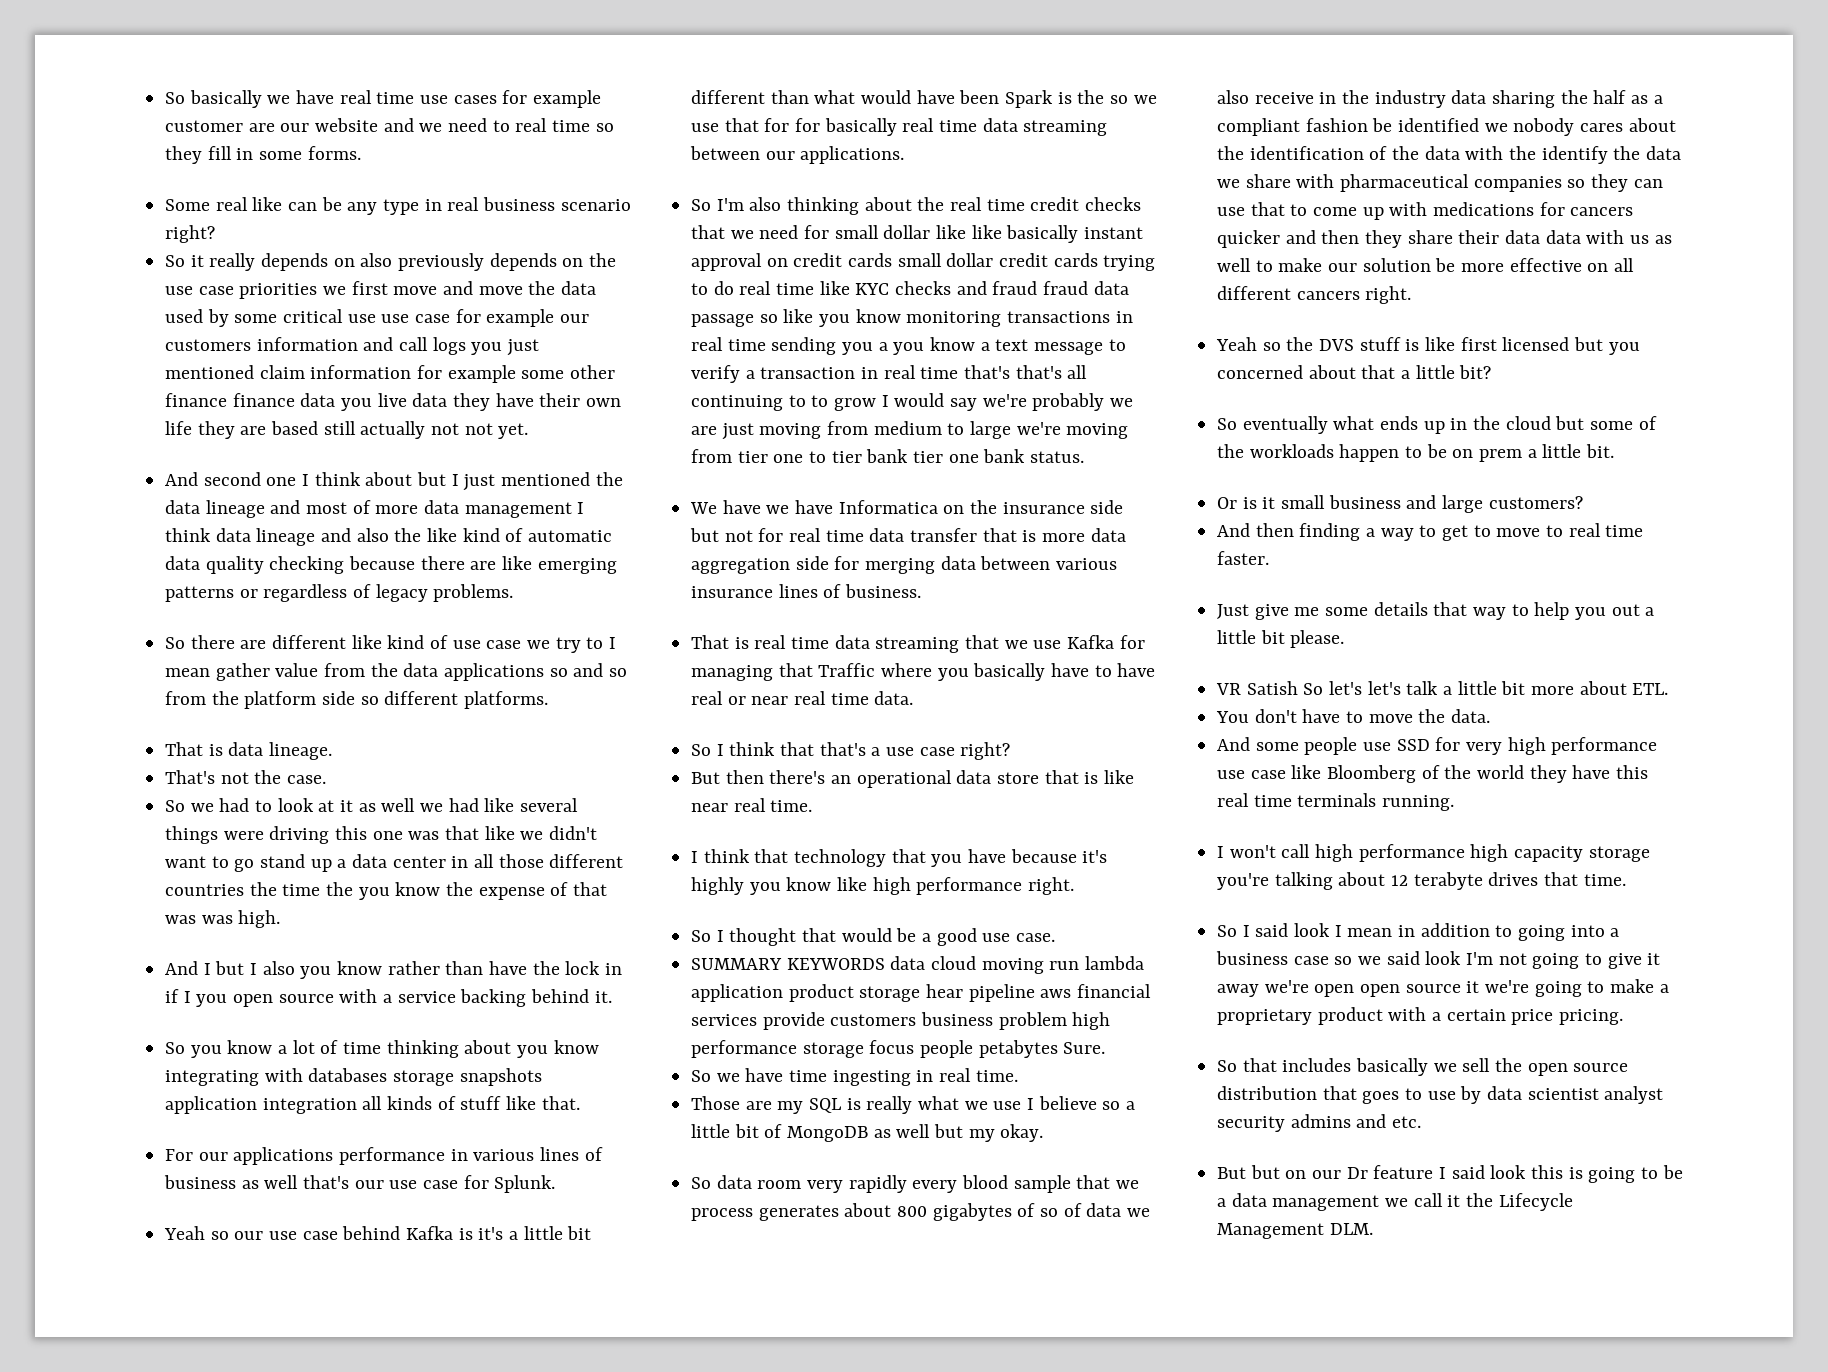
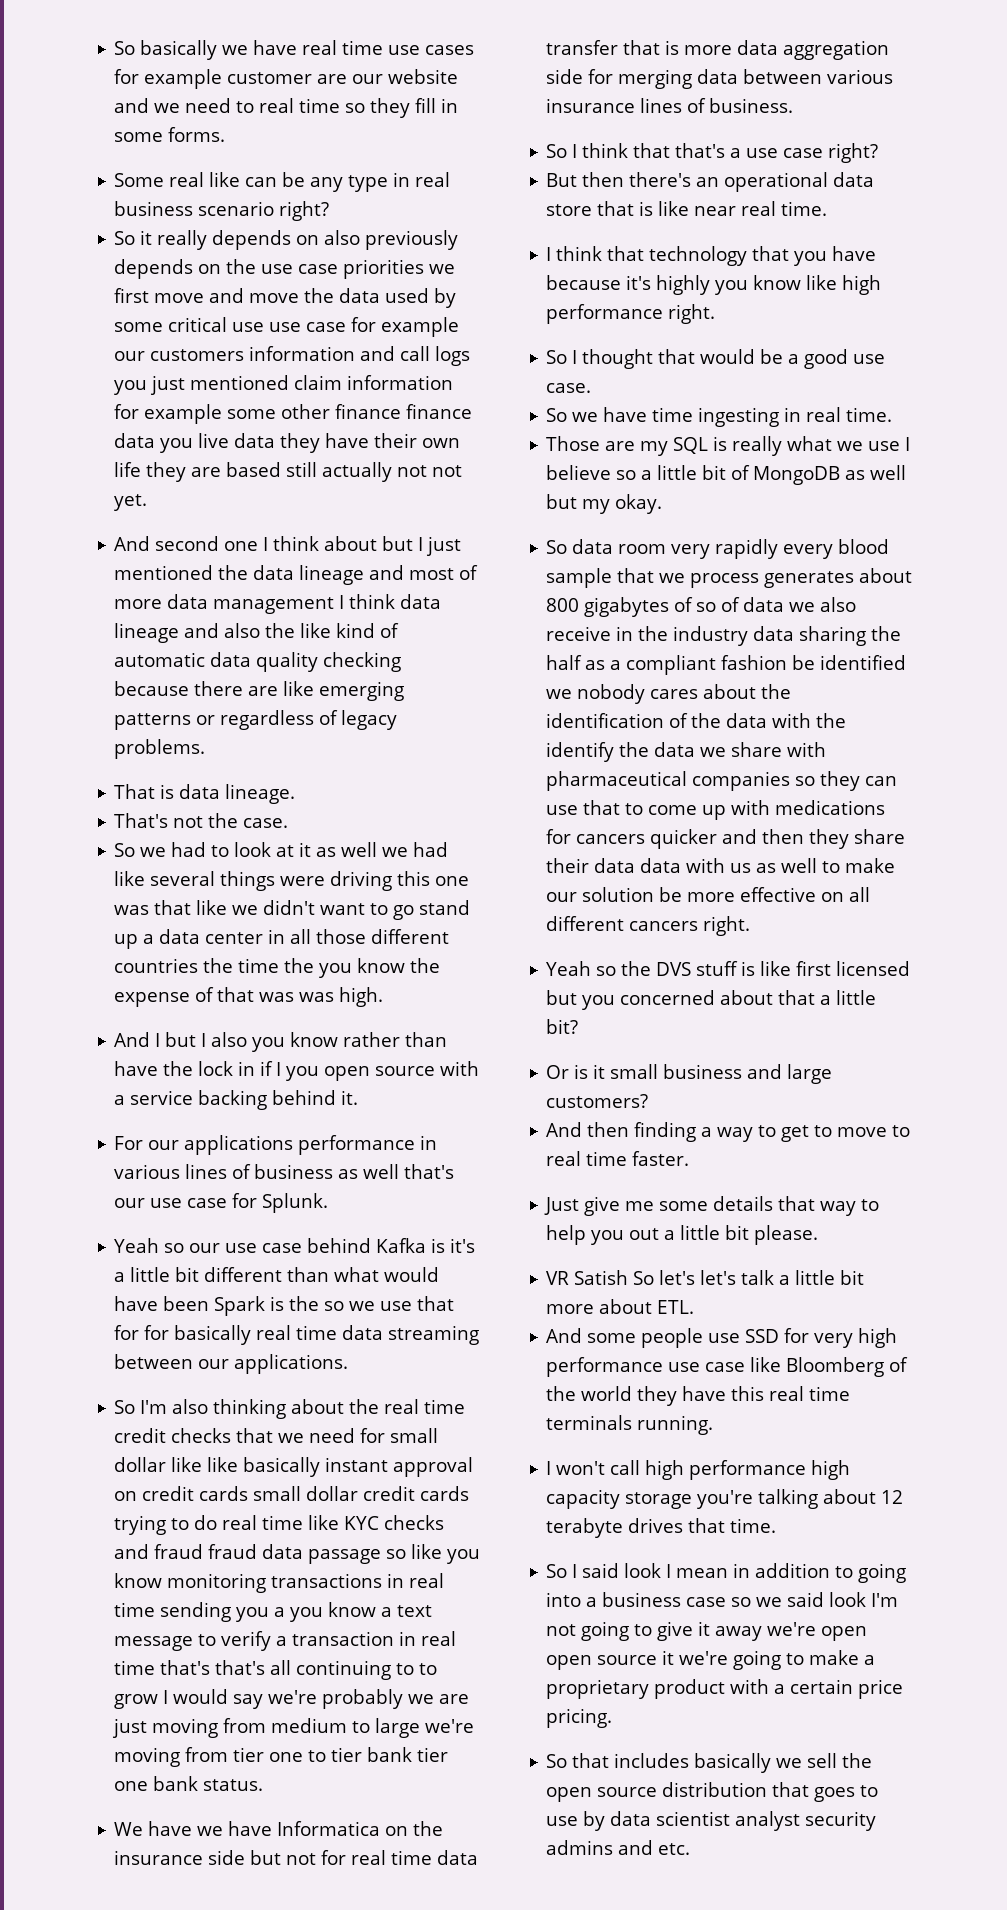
[165,635,617,653] [165,663,628,681] [165,691,549,709] // So there are different like kind of use case we try to I mean gather value from the data applications so and so from the platform side so different platforms. -> (206, 749) none
[165,1040,599,1058] [165,1068,542,1086] [165,1096,580,1114] // So you know a lot of time thinking about you know integrating with databases storage snapshots application integration all kinds of stuff like that. -> (359, 1097) none
[691,635,1145,653] [691,663,1156,681] [691,691,914,705] // That is real time data streaming that we use Kafka for managing that Traffic where you basically have to have real or near real time data. -> (794, 105) none
[691,956,1145,974] [691,984,1152,1002] [691,1012,1111,1030] [691,1040,1106,1058] // SUMMARY KEYWORDS data cloud moving run lambda application product storage hear pipeline aws financial services provide customers business problem high performance storage focus people petabytes Sure. -> (592, 388) none
[1217,416,1657,434] [1217,444,1615,462] // So eventually what ends up in the cloud but some of the workloads happen to be on prem a little bit. -> (579, 1026) none
[1216,709,1491,723] // You don't have to move the data. -> (695, 1307) none
[1217,1165,1683,1183] [1217,1193,1573,1211] [1217,1223,1373,1239] // But but on our Dr feature I said look this is going to be a data management we call it the Lifecycle Management DLM. -> (691, 1849) none

